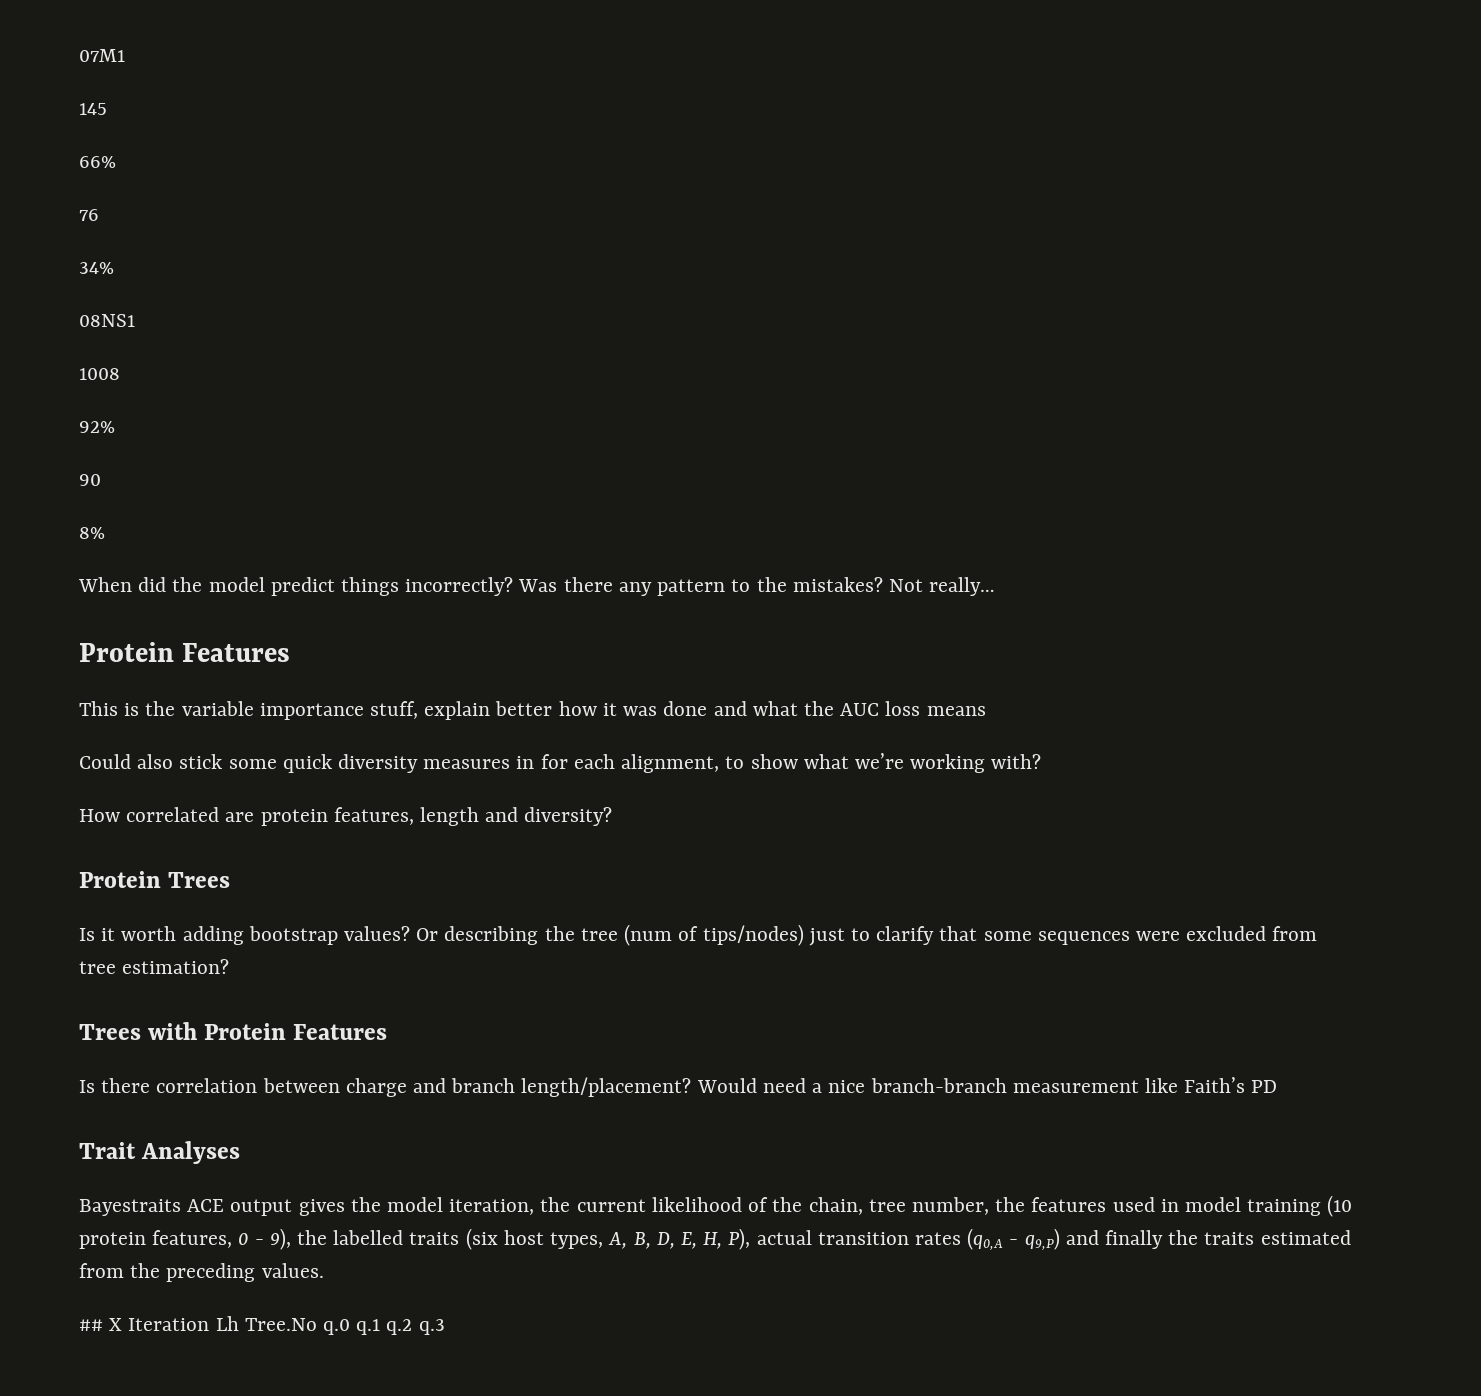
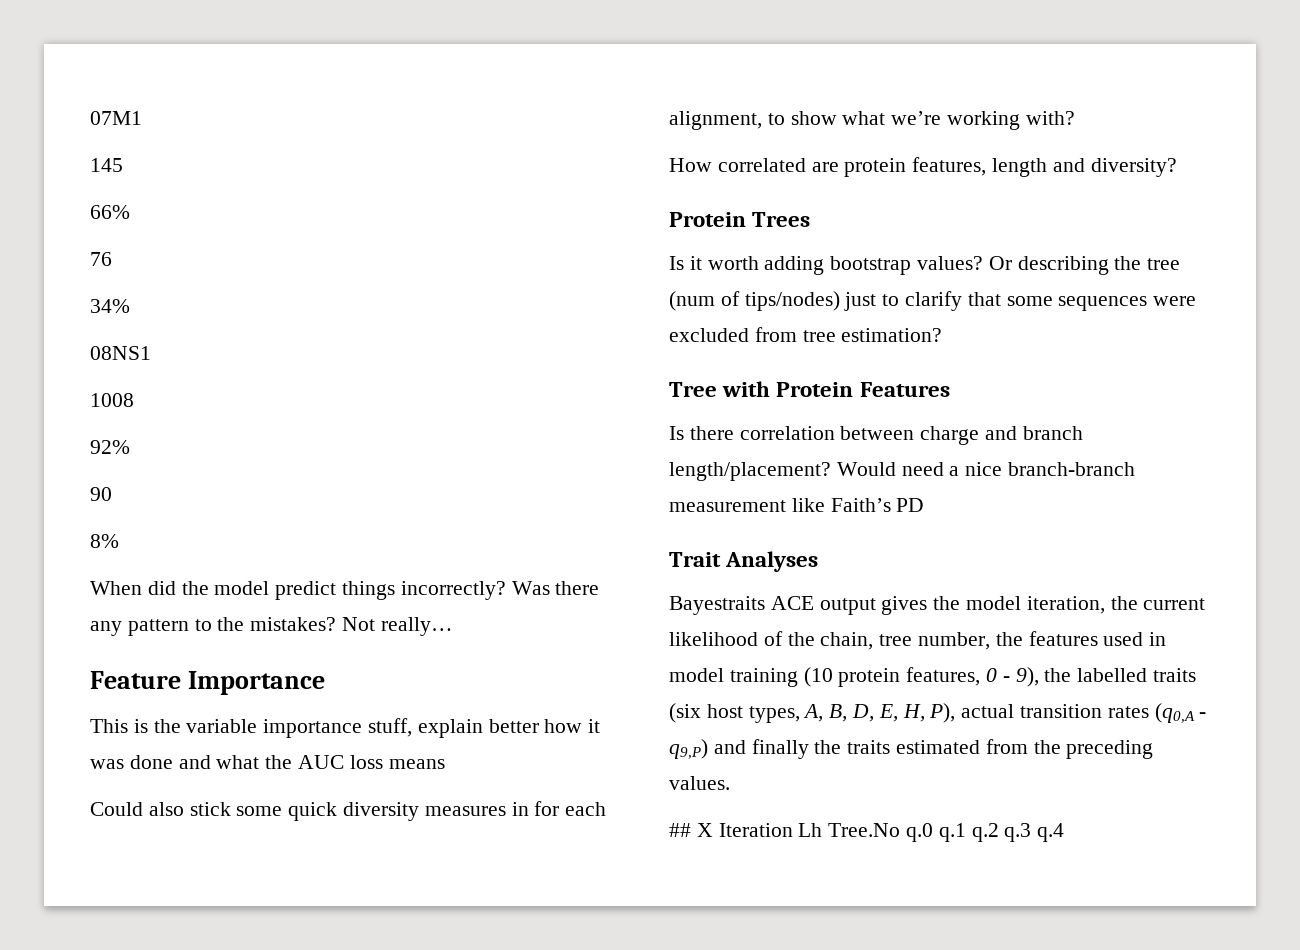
[79,642,291,662] Protein Features -> [90,671,326,695] Feature Importance
[79,1024,141,1040] Trees -> [669,382,717,397] Tree
(445, 1327) none -> [1037,823,1065,842] q.4

